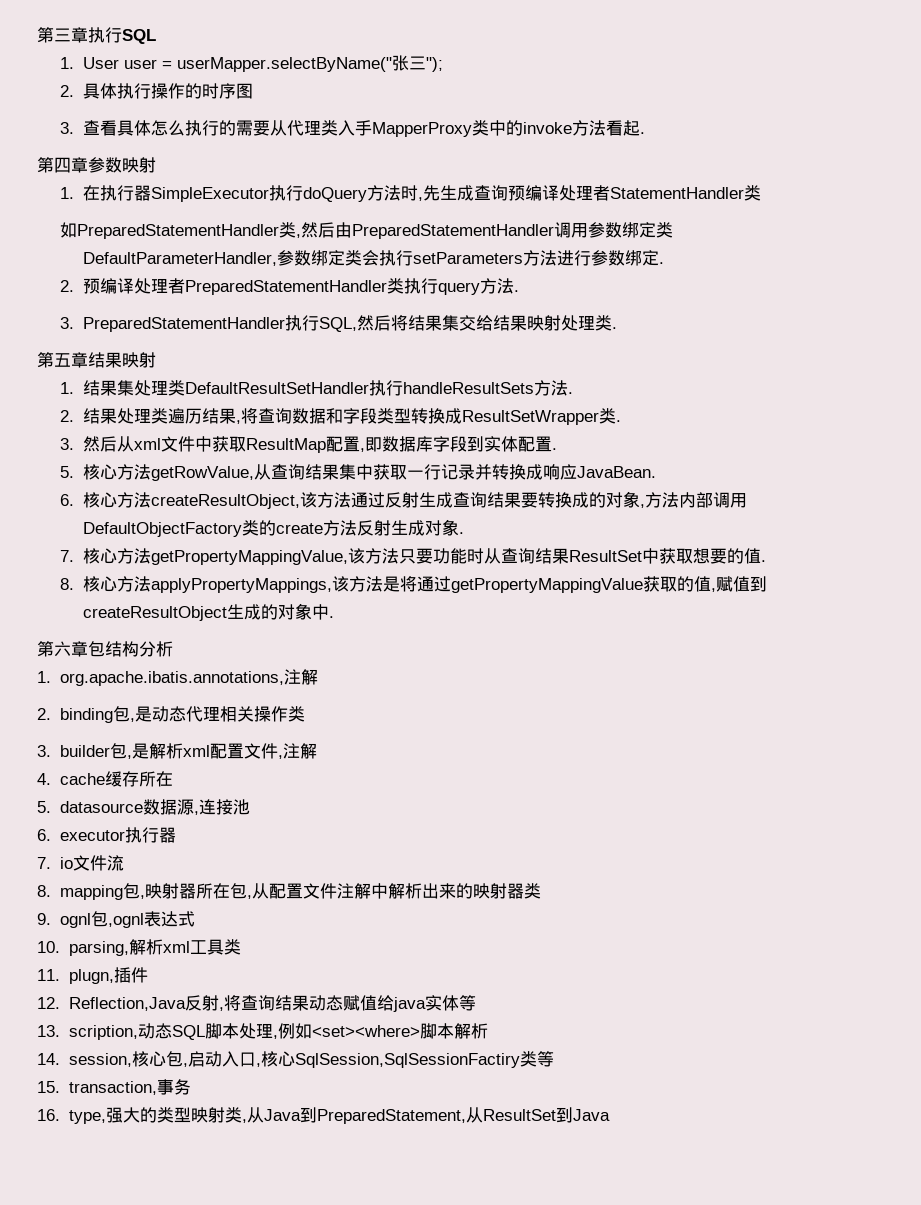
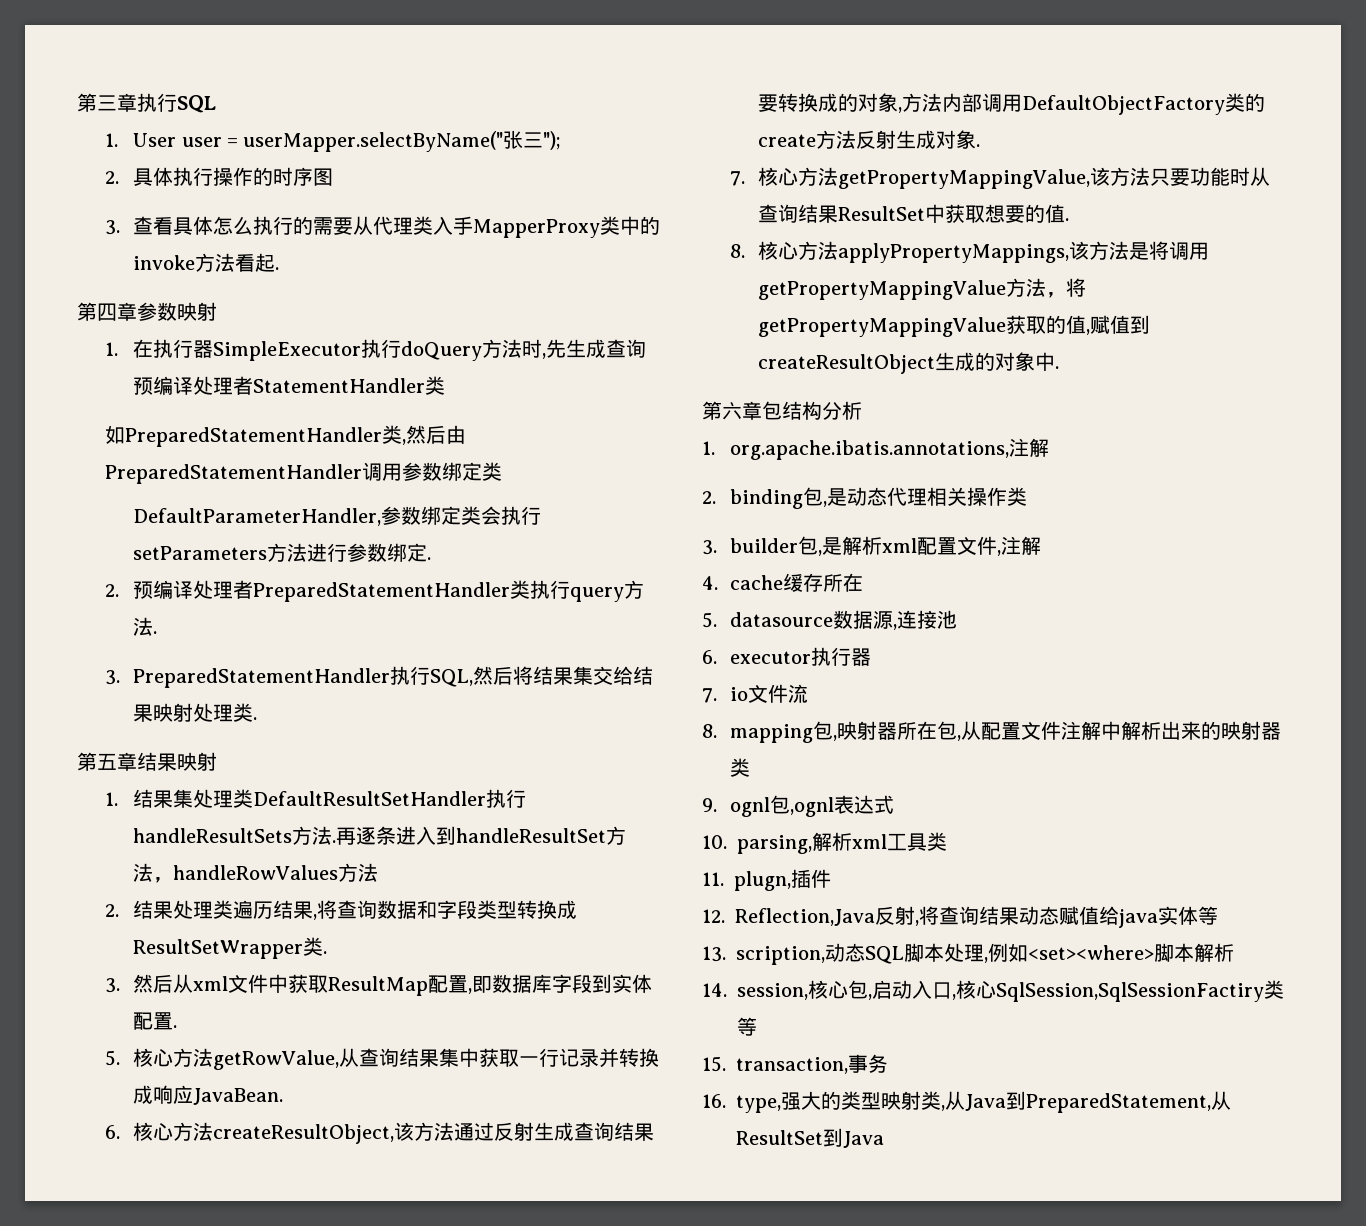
(573, 393) none -> [336,826,627,845] [133,863,379,883] 再逐条进入到handleResultSet方法，handleRowValues方法
[416,576,451,592] 通过 -> [1169,241,1210,260] [758,278,1087,300] 调用getPropertyMappingValue方法，将

